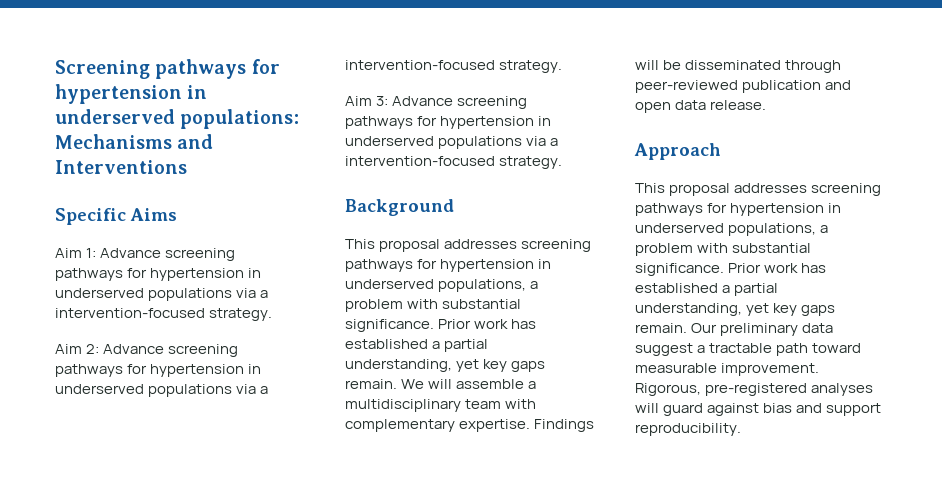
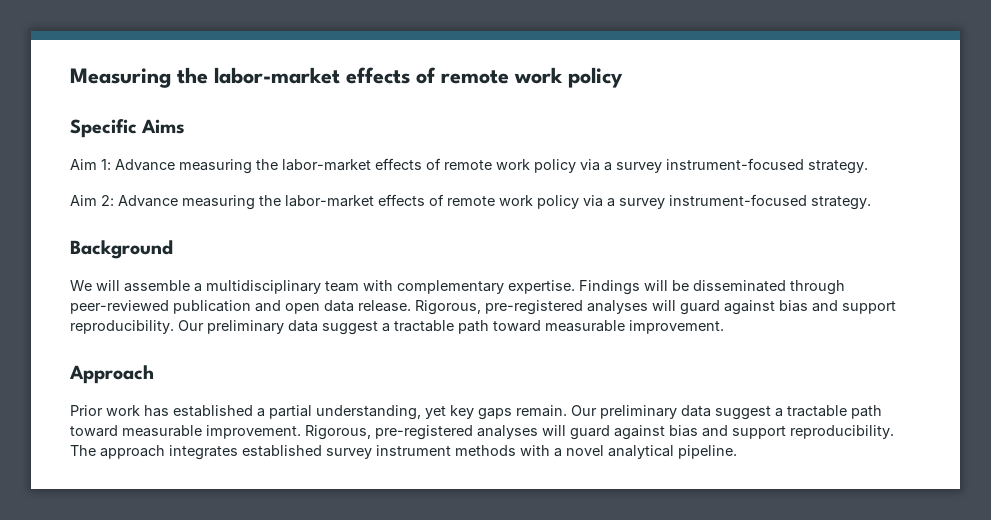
[55,59,280,79] [55,84,208,104] [55,109,300,129] [55,134,214,149] [55,160,187,174] Screening pathways for hypertension in underserved populations: Mechanisms and Interventions -> [70,67,623,88] Measuring the labor-market effects of remote work policy
[165,248,236,261] [55,268,262,281] [55,288,269,301] [55,308,273,321] [55,344,239,357] [55,364,262,377] [55,384,269,397] [345,60,563,73] [345,96,528,109] [345,116,552,129] [345,136,559,149] [345,156,563,169] [345,199,454,216] [345,239,592,252] [345,259,552,272] [345,279,539,292] [345,299,522,312] [345,319,537,332] [345,339,489,352] [345,359,546,372] [345,379,397,389] screening pathways for hypertension in underserved populations via a intervention-focused strategy. // Aim 2: Advance screening pathways for hypertension in underserved populations via a intervention-focused strategy. // Aim 3: Advance screening pathways for hypertension in underserved populations via a intervention-focused strategy. // Background // This proposal addresses screening pathways for hypertension in underserved populations, a problem with substantial significance. Prior work has established a partial understanding, yet key gaps remain. -> [179,158,868,174] [70,194,871,210] [70,240,173,259] measuring the labor-market effects of remote work policy via a survey instrument-focused strategy. // Aim 2: Advance measuring the labor-market effects of remote work policy via a survey instrument-focused strategy. // Background //
[634,143,721,160] [635,183,882,196] [635,203,842,216] [635,223,829,236] [635,243,812,256] [635,263,724,276] // Approach // This proposal addresses screening pathways for hypertension in underserved populations, a problem with substantial significance. -> [415,300,896,315] [70,320,724,335] [69,365,154,384] Rigorous, pre-registered analyses will guard against bias and support reproducibility. Our preliminary data suggest a tractable path toward measurable improvement. // Approach //
(741, 429) none -> [70,445,737,460] The approach integrates established survey instrument methods with a novel analytical pipeline.

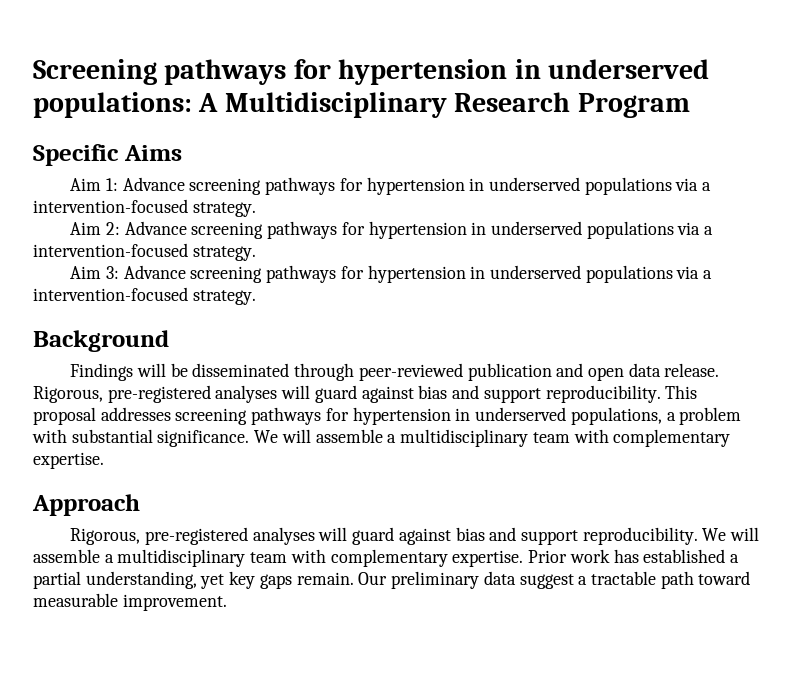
[70,67,623,88] Measuring the labor-market effects of remote work policy -> [33,59,710,85] [33,92,690,118] Screening pathways for hypertension in underserved populations: A Multidisciplinary Research Program
[179,158,868,174] [70,194,871,210] [70,240,173,259] [70,280,575,294] measuring the labor-market effects of remote work policy via a survey instrument-focused strategy. // Aim 2: Advance measuring the labor-market effects of remote work policy via a survey instrument-focused strategy. // Background // We will assemble a multidisciplinary team with complementary expertise. -> [189,177,712,195] [33,199,256,217] [70,221,714,239] [33,243,256,261] [70,265,713,283] [33,287,256,305] [33,330,169,352] screening pathways for hypertension in underserved populations via a intervention-focused strategy. // Aim 2: Advance screening pathways for hypertension in underserved populations via a intervention-focused strategy. // Aim 3: Advance screening pathways for hypertension in underserved populations via a intervention-focused strategy. // Background //
[178,320,724,335] [69,365,154,384] Our preliminary data suggest a tractable path toward measurable improvement. // Approach // -> [665,385,698,399] [33,407,742,425] [32,429,731,447] [33,452,104,469] [32,494,140,516] [70,527,760,545] [33,549,524,567] This proposal addresses screening pathways for hypertension in underserved populations, a problem with substantial significance. We will assemble a multidisciplinary team with complementary expertise. // Approach // Rigorous, pre-registered analyses will guard against bias and support reproducibility. We will assemble a multidisciplinary team with complementary expertise.
[305,425,894,440] [70,445,737,460] Rigorous, pre-registered analyses will guard against bias and support reproducibility. The approach integrates established survey instrument methods with a novel analytical pipeline. -> (227, 602) none

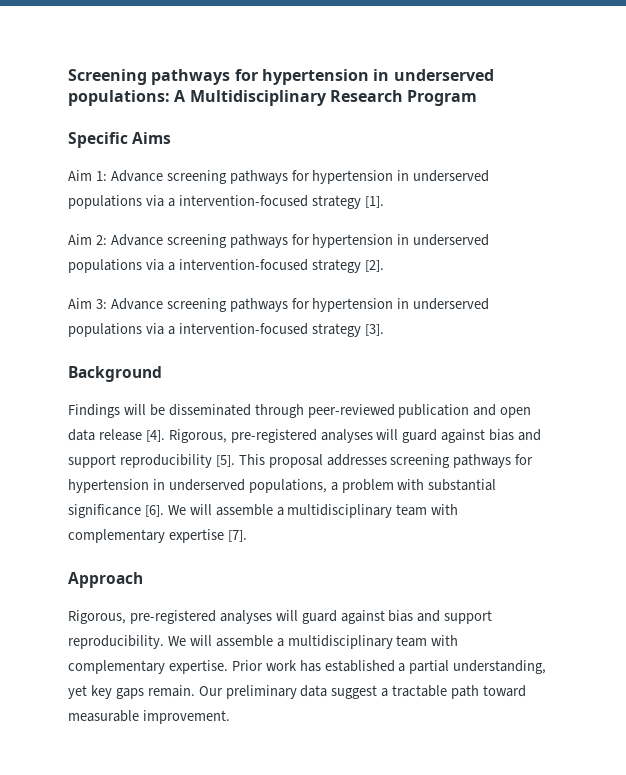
[192,202,256,217] strategy. -> [311,195,384,209] strategy [1].
[192,246,256,261] strategy. -> [311,259,384,273] strategy [2].
[192,290,256,305] strategy. -> [311,323,384,337] strategy [3].
[664,363,720,377] [33,385,661,403] release. Rigorous, pre-registered analyses will guard against bias and support reproducibility. -> [98,429,542,443] [68,454,235,468] release [4]. Rigorous, pre-registered analyses will guard against bias and support reproducibility [5].
[157,429,731,447] [33,452,104,469] significance. We will assemble a multidisciplinary team with complementary expertise. -> [68,504,459,518] [68,529,247,543] significance [6]. We will assemble a multidisciplinary team with complementary expertise [7].

